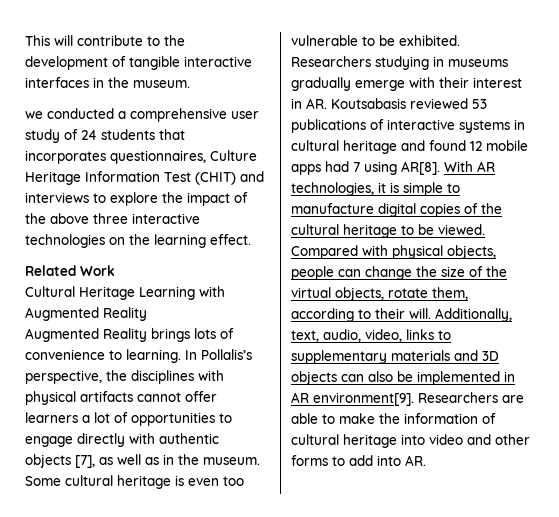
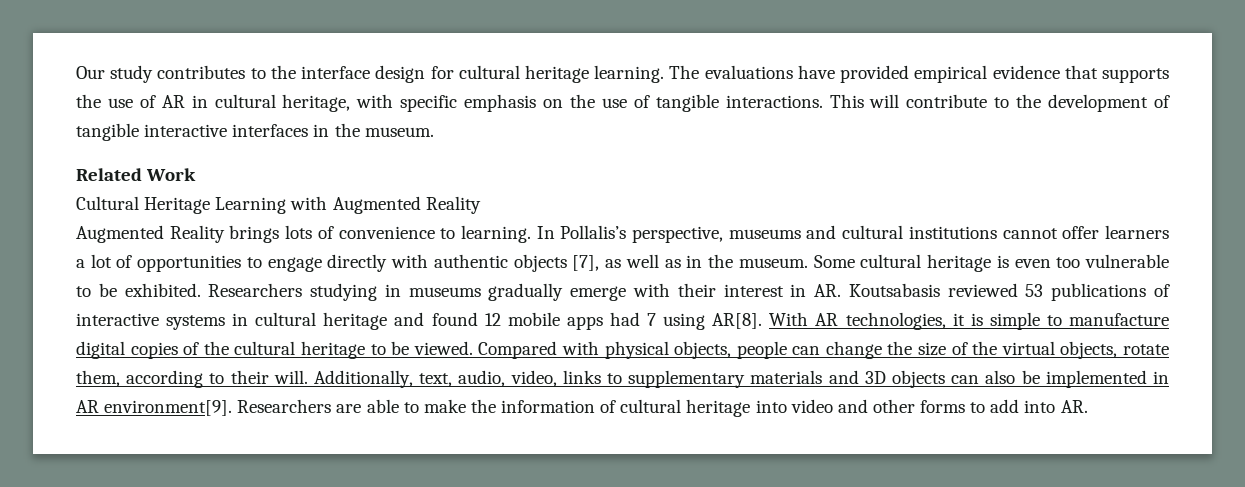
(25, 40) none -> [76,65,1169,83] [76,94,823,112] Our study contributes to the interface design for cultural heritage learning. The evaluations have provided empirical evidence that supports the use of AR in cultural heritage, with specific emphasis on the use of tangible interactions.
[25,108,259,122] [25,129,185,143] [25,150,257,164] [25,171,264,185] [25,192,248,206] [25,213,200,224] [25,234,251,248] // we conducted a comprehensive user study of 24 students that incorporates questionnaires, Culture Heritage Information Test (CHIT) and interviews to explore the impact of the above three interactive technologies on the learning effect. -> (434, 132) none
[106,370,224,384] [25,391,133,405] the disciplines with physical artifacts -> [728,225,997,239] museums and cultural institutions

